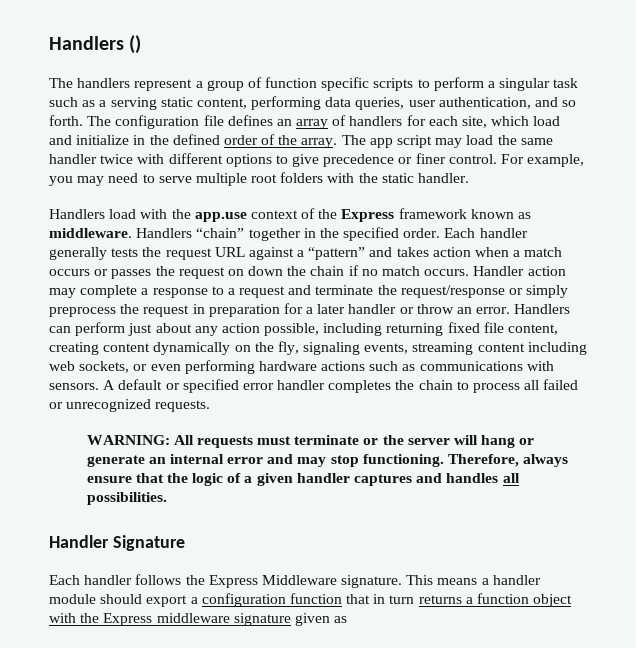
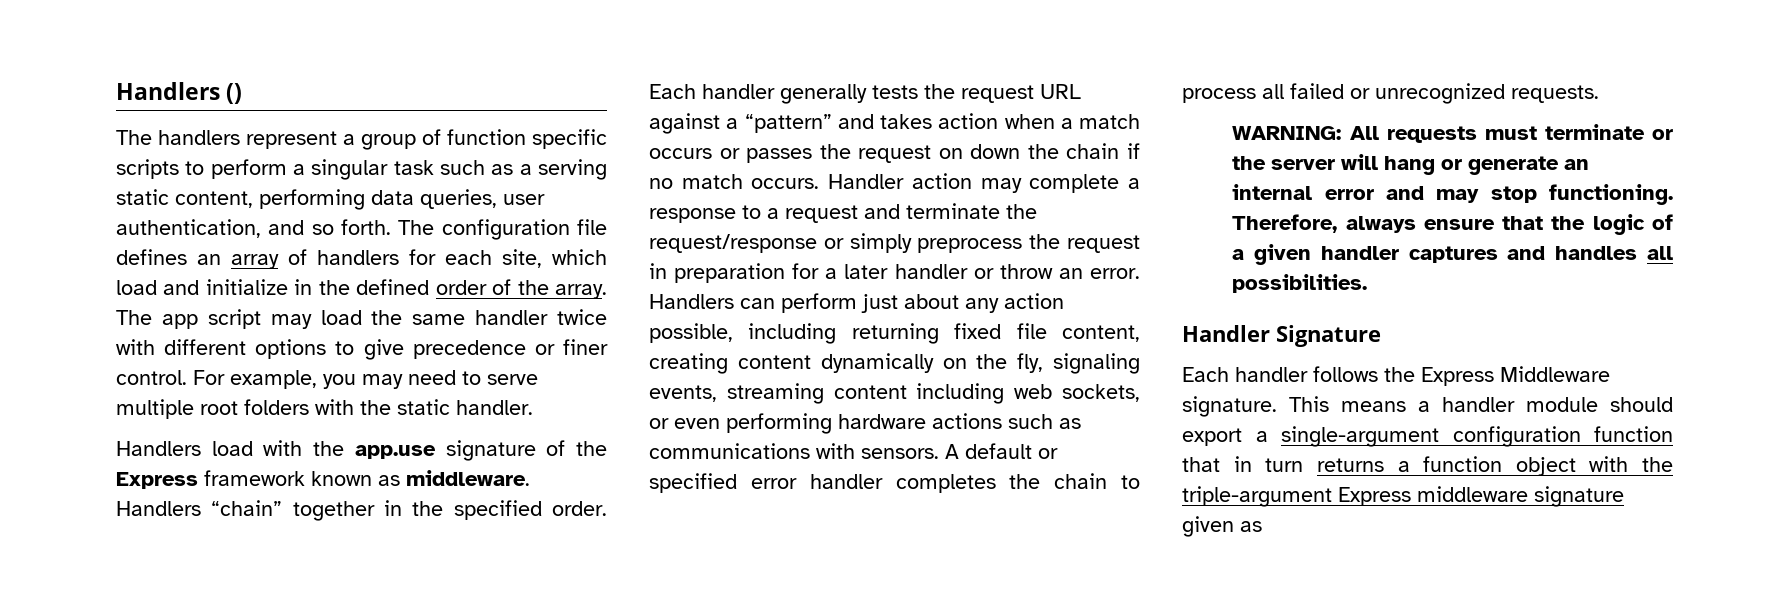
[250,210,298,219] context -> [445,440,536,461] signature
(198, 600) none -> [1281,426,1439,447] single-argument
(100, 618) none -> [1182,486,1332,507] triple-argument

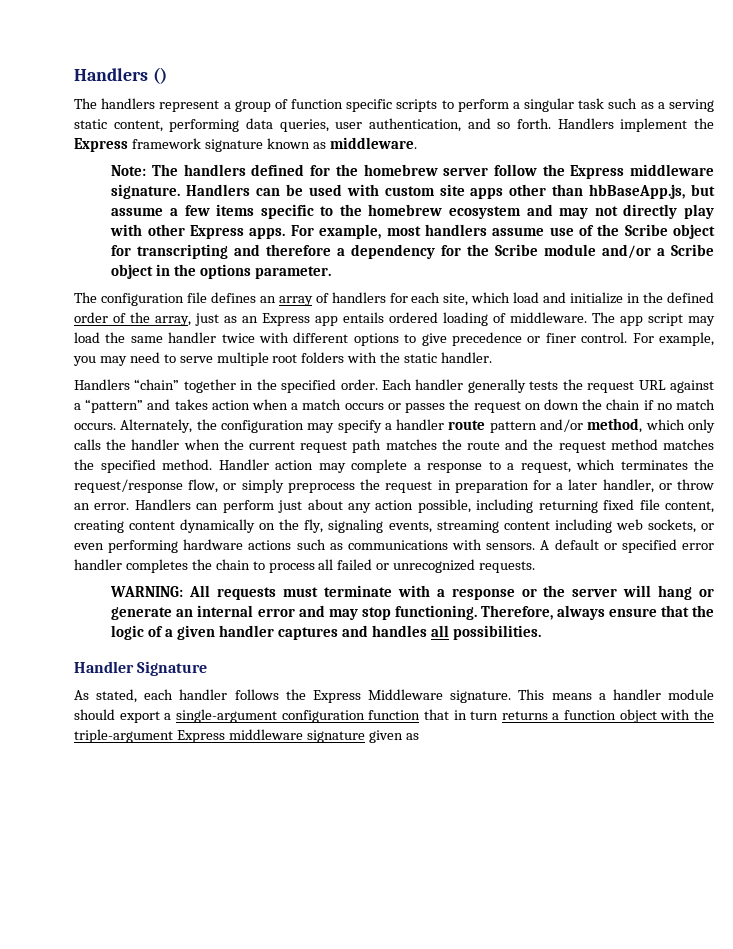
(391, 227) none -> [557,118,714,132] [74,137,417,152] [111,164,714,179] [111,184,715,199] [111,204,714,219] [110,224,715,239] [111,244,714,259] [111,264,332,279] Handlers implement the Express framework signature known as middleware. // Note: The handlers defined for the homebrew server follow the Express middleware signature. Handlers can be used with custom site apps other than hbBaseApp.js, but assume a few items specific to the homebrew ecosystem and may not directly play with other Express apps. For example, most handlers assume use of the Scribe object for transcripting and therefore a dependency for the Scribe module and/or a Scribe object in the options parameter. //
[555,284,608,299] array. -> [155,312,587,326] array, just as an Express app entails ordered loading of middleware.
[211,440,607,461] [116,470,530,489] [116,501,201,516] load with the app.use signature of the Express framework known as middleware. Handlers -> (130, 384) none
(820, 183) none -> [120,418,715,433] [74,439,714,453] [74,459,212,473] Alternately, the configuration may specify a handler route pattern and/or method, which only calls the handler when the current request path matches the route and the request method matches the specified method.
[785,203,1000,223] request and terminate -> [520,459,688,473] request, which terminates
(817, 243) none -> [188,479,219,493] flow,
[894,264,968,279] handler -> [602,479,654,493] handler,
(1645, 132) none -> [397,585,515,600] with a response
[1182,367,1229,382] Each -> [74,689,174,703] As stated, each

